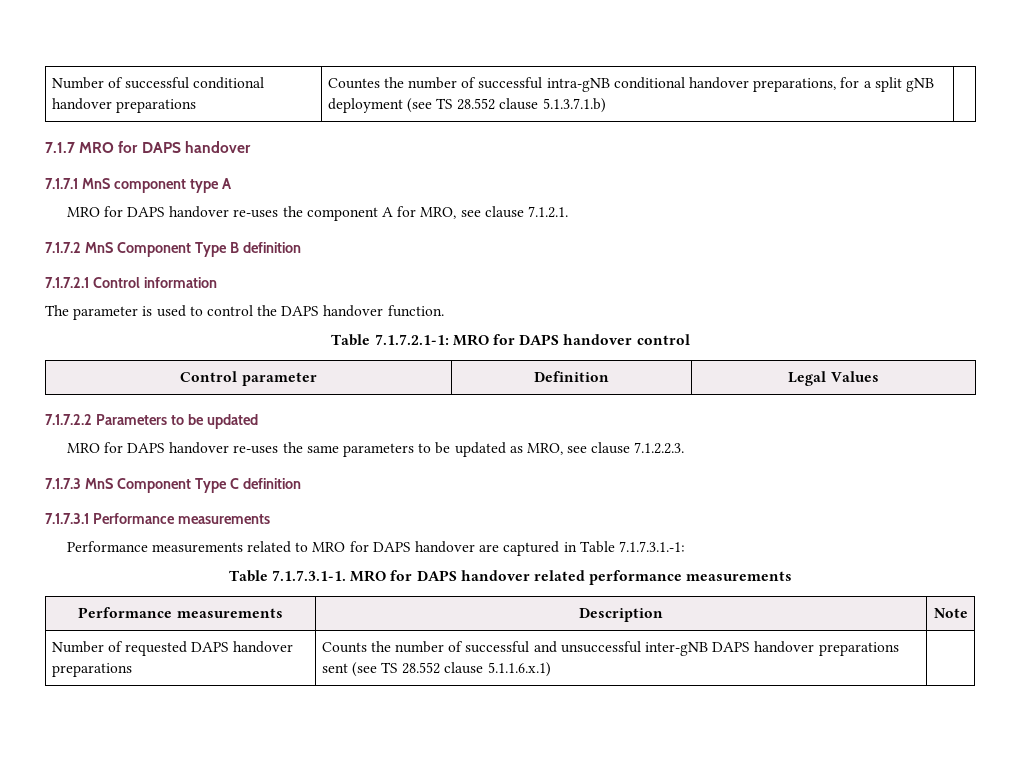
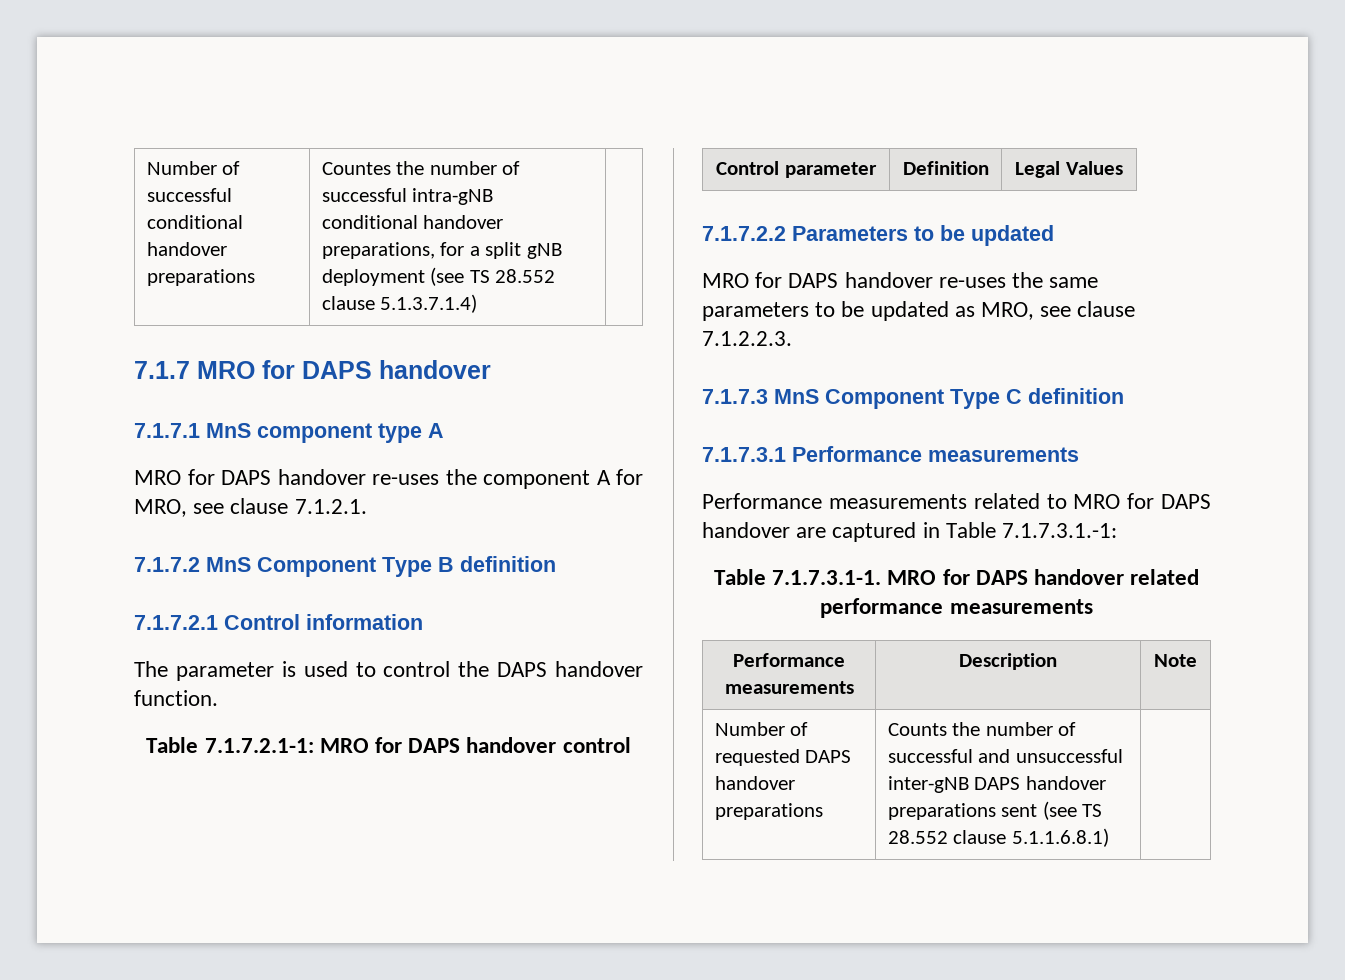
[542,98,606,113] 5.1.3.7.1.b) -> [380,294,478,313] 5.1.3.7.1.4)
[487,662,551,677] 5.1.1.6.x.1) -> [1011,828,1109,847] 5.1.1.6.8.1)

